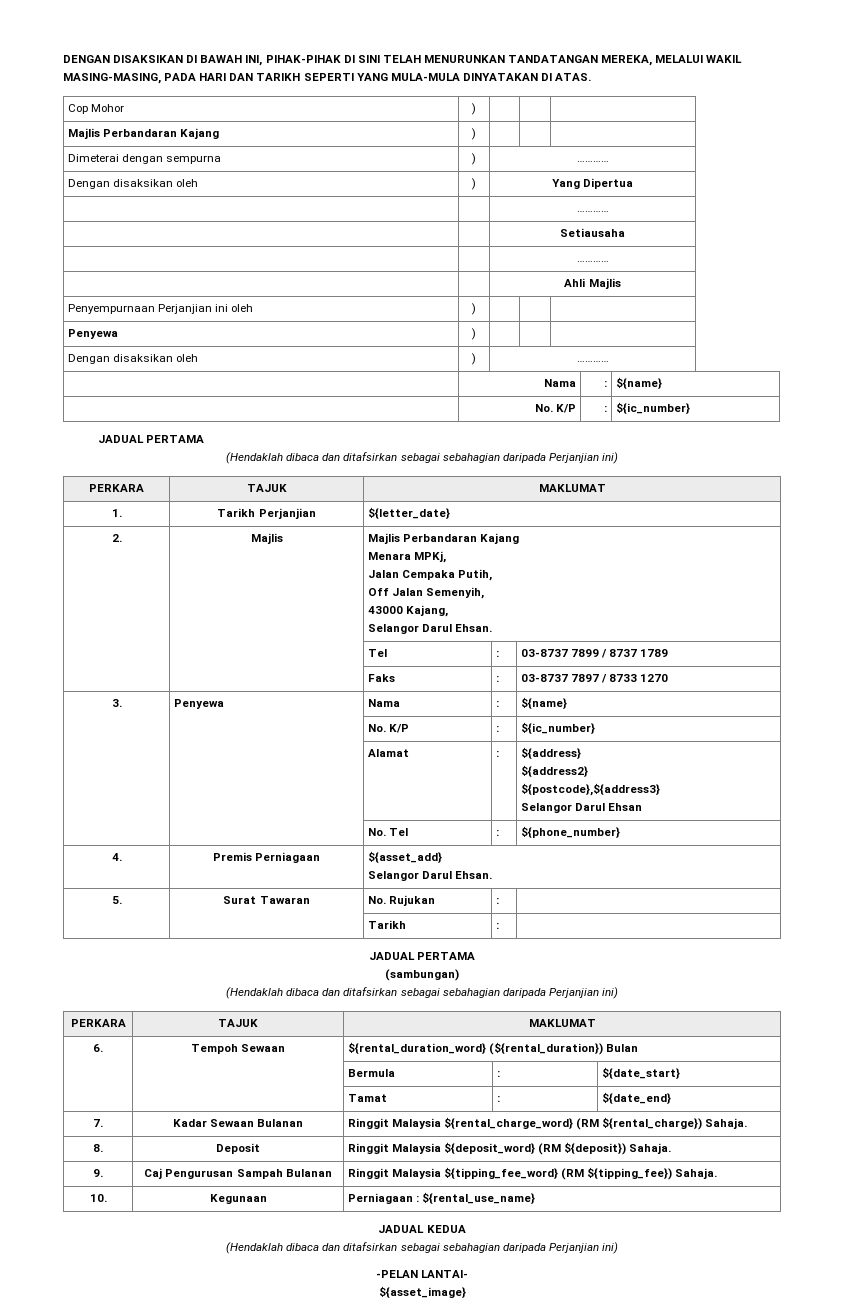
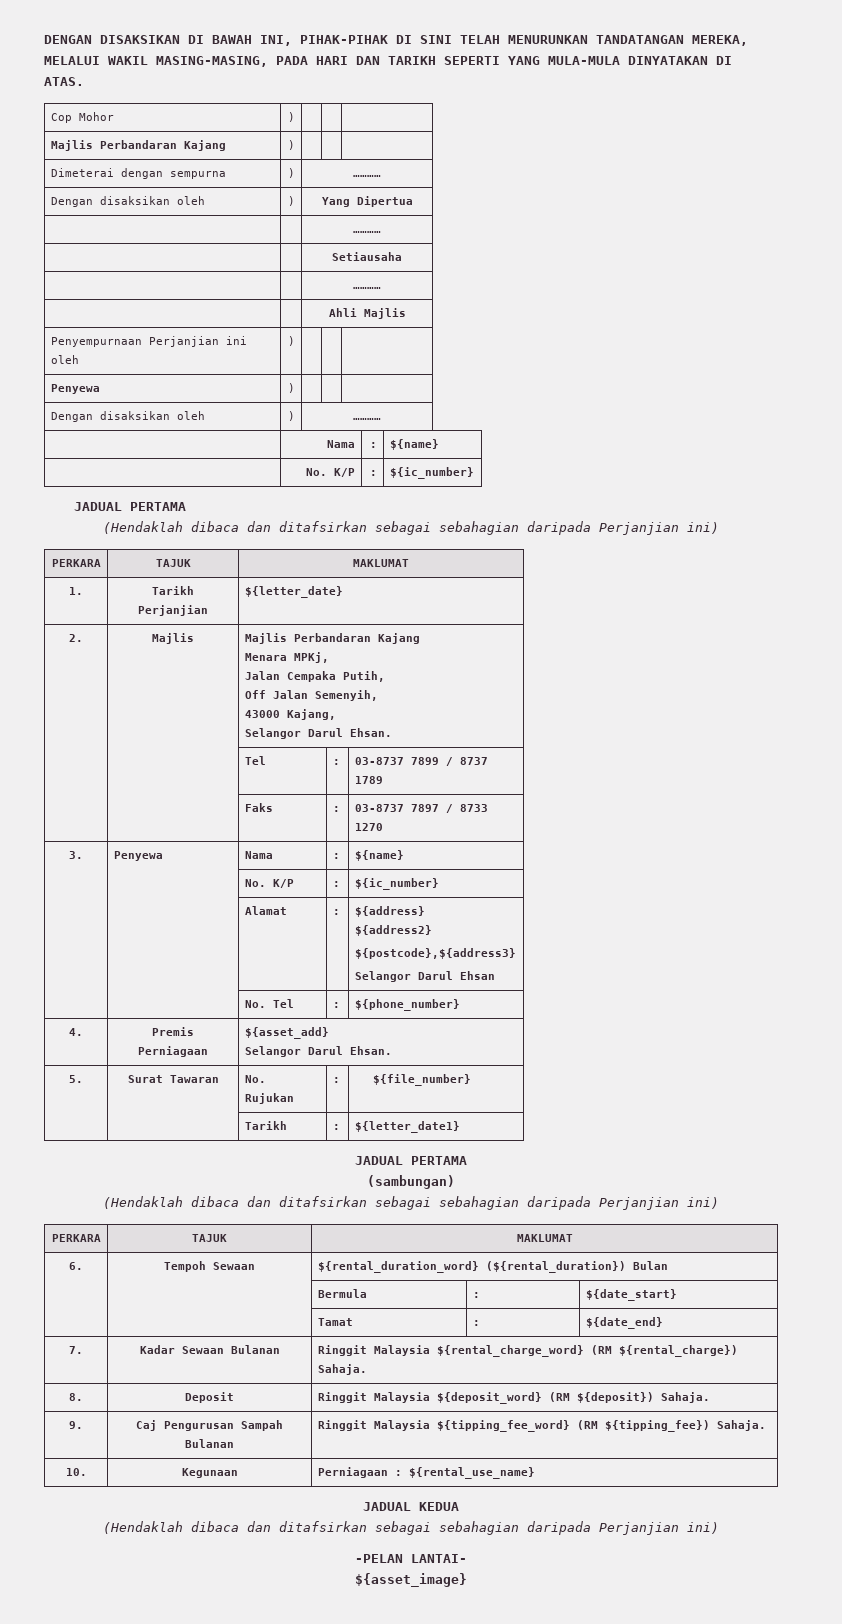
(499, 901) none -> [372,1074,471,1086] ${file_number}
(499, 926) none -> [354,1121,460,1133] ${letter_date1}

